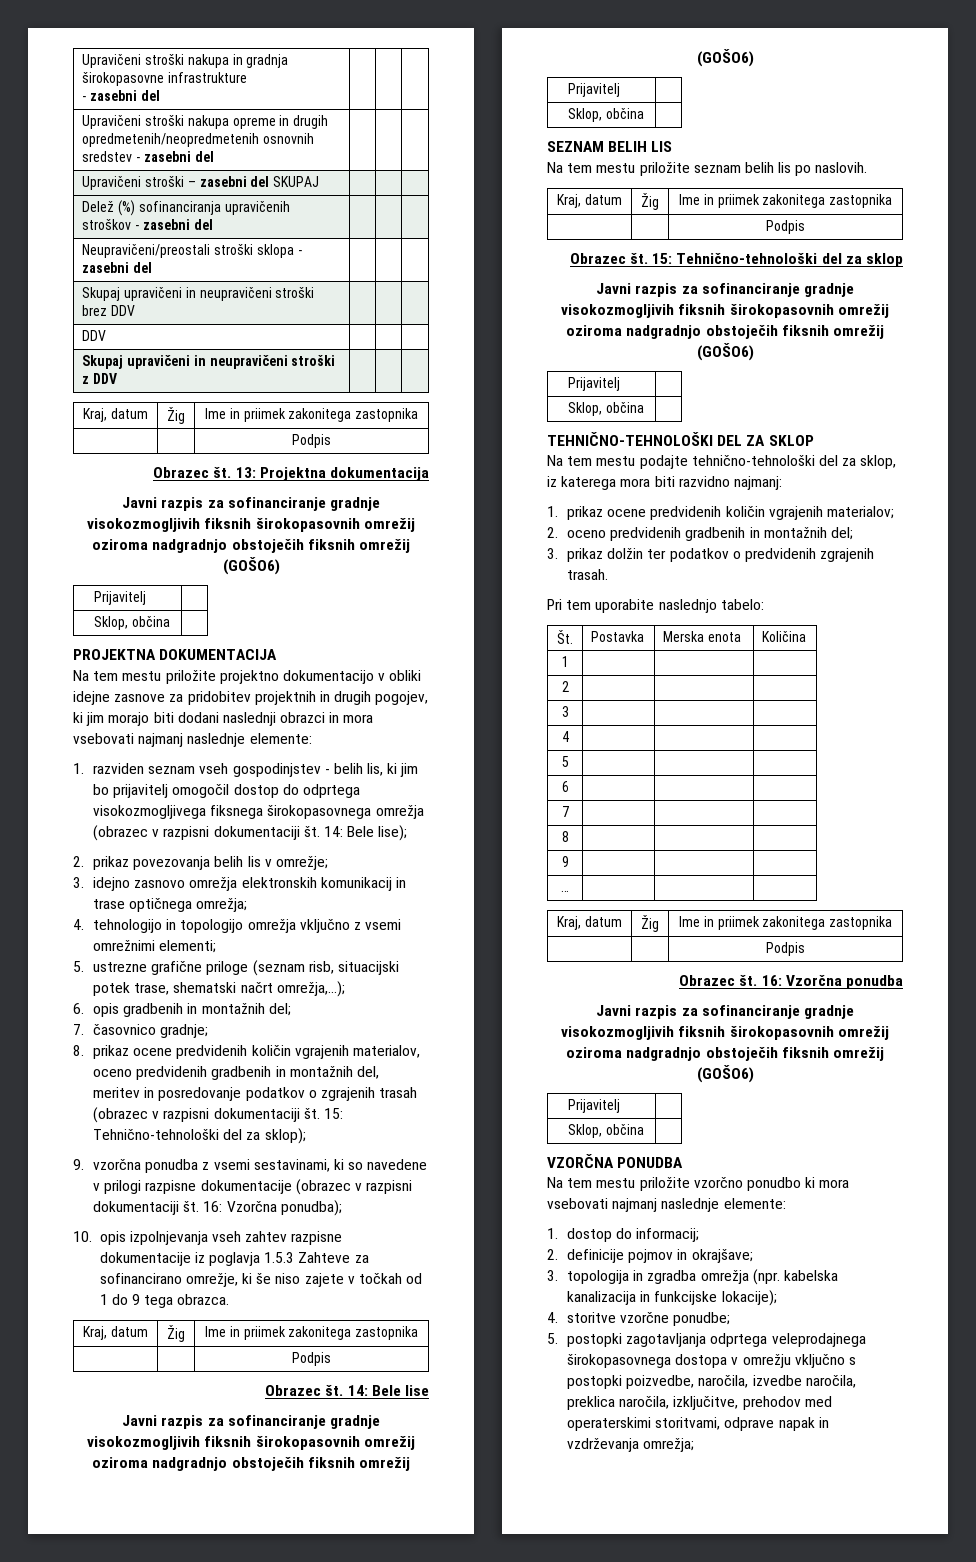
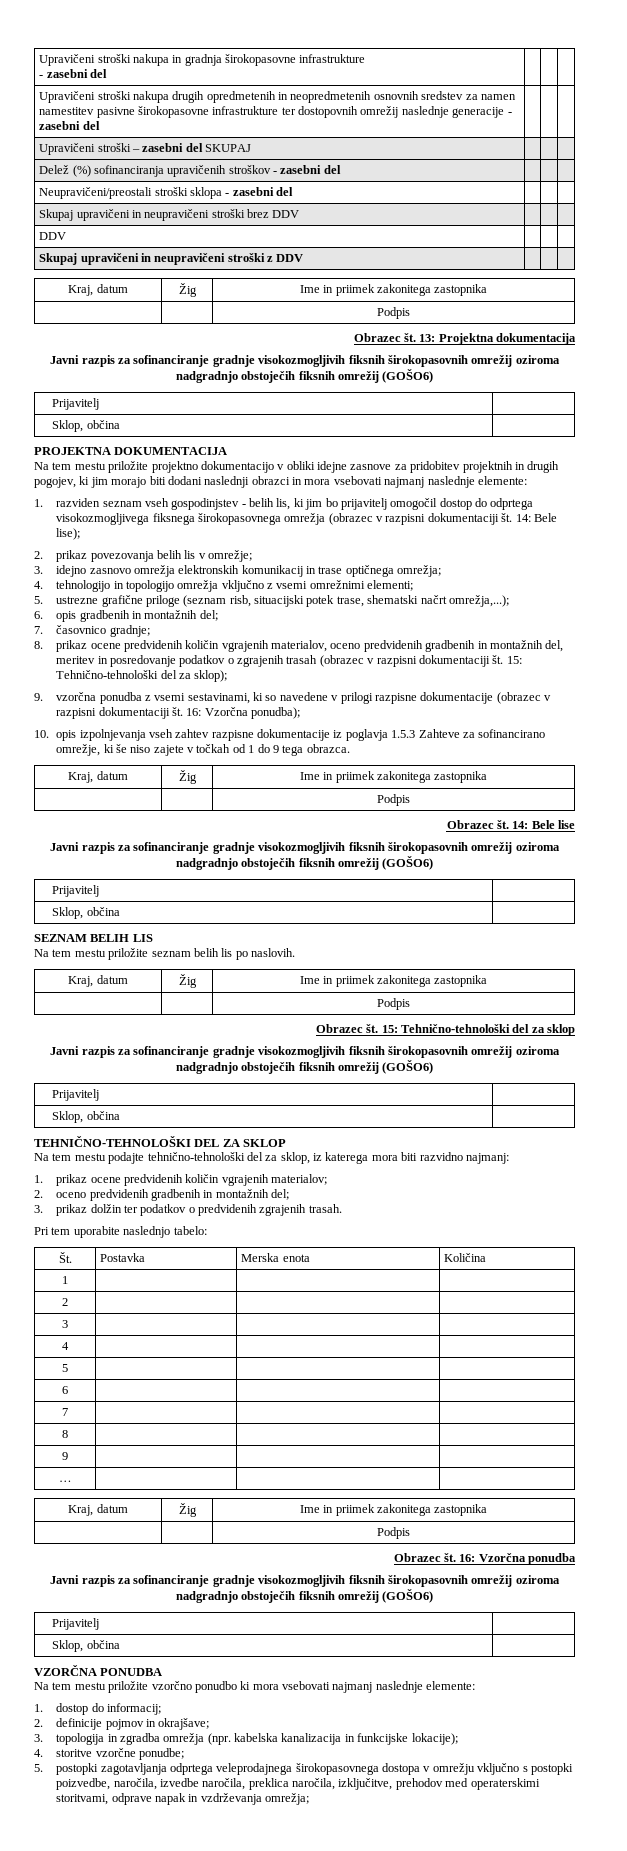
[232,115,329,129] [82,133,314,147] [82,151,133,162] opreme in drugih opredmetenih/neopredmetenih osnovnih sredstev -> [172,91,516,103] [39,106,505,118] drugih opredmetenih in neopredmetenih osnovnih sredstev za namen namestitev pasivne širokopasovne infrastrukture ter dostopovnih omrežij naslednje generacije

